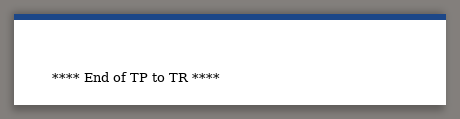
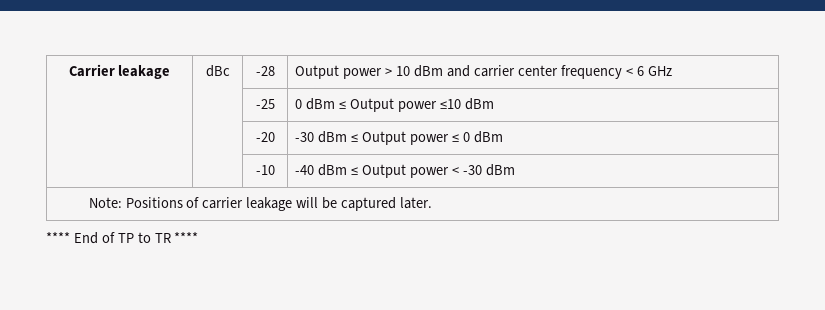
(52, 77) none -> [68,64,171,79] [205,65,230,77] [255,66,275,76] [295,65,672,79] [255,99,275,109] [295,98,494,112] [255,132,275,142] [295,131,503,145] [255,165,275,175] [295,164,515,178] [88,197,432,211] Carrier leakage | dBc | -28 | Output power > 10 dBm and carrier center frequency < 6 GHz // | | -25 | 0 dBm ≤ Output power ≤10 dBm // | | -20 | -30 dBm ≤ Output power ≤ 0 dBm // | | -10 | -40 dBm ≤ Output power < -30 dBm // Note: Positions of carrier leakage will be captured later. //

